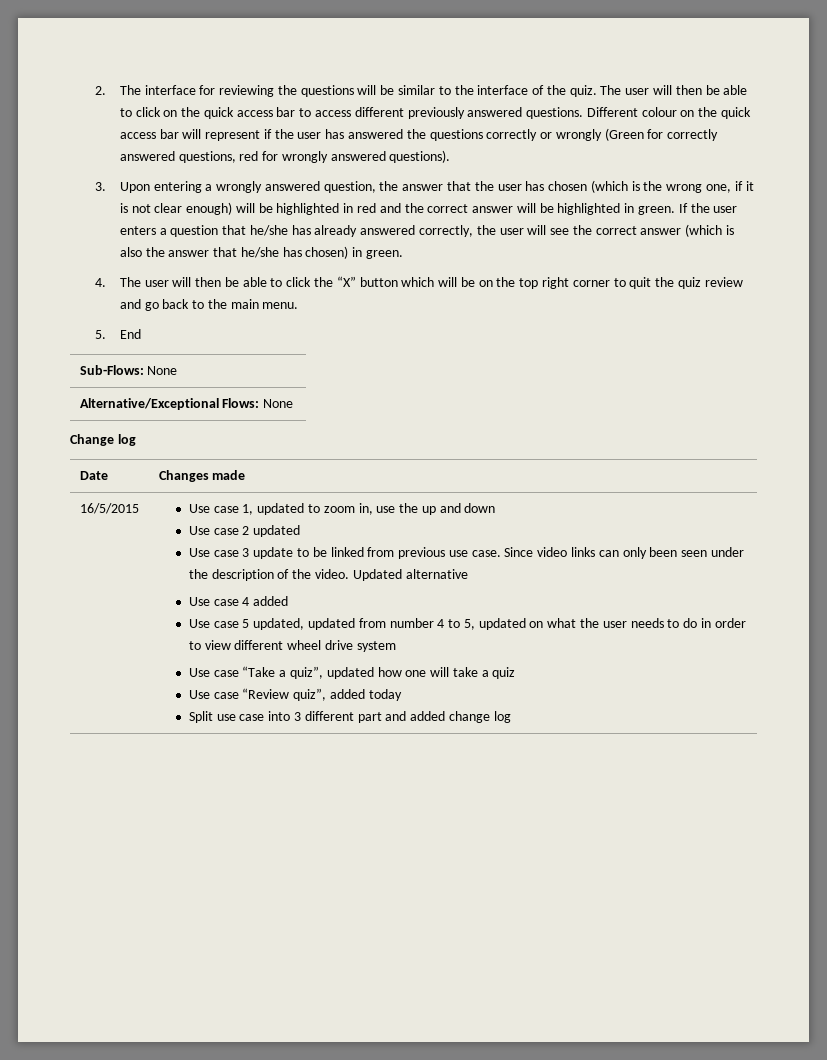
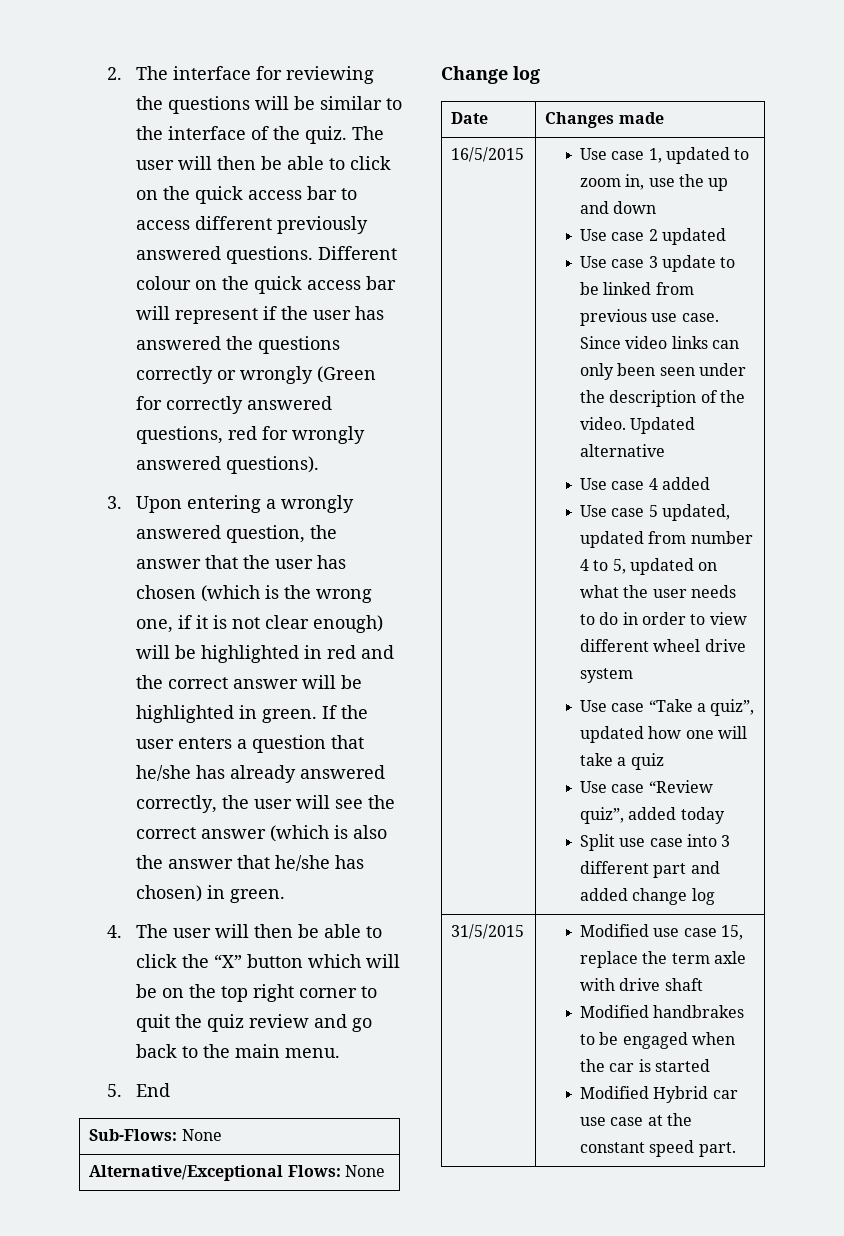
(511, 717) none -> [451,924,525,939] [580,924,743,940] [580,951,746,968] [580,978,703,991] [580,1005,745,1018] [580,1032,735,1049] [580,1059,710,1072] [580,1086,738,1103] [580,1113,692,1126] [580,1140,736,1157] // 31/5/2015 | Modified use case 15, replace the term axle with drive shaft // Modified handbrakes to be engaged when the car is started // Modified Hybrid car use case at the constant speed part.

